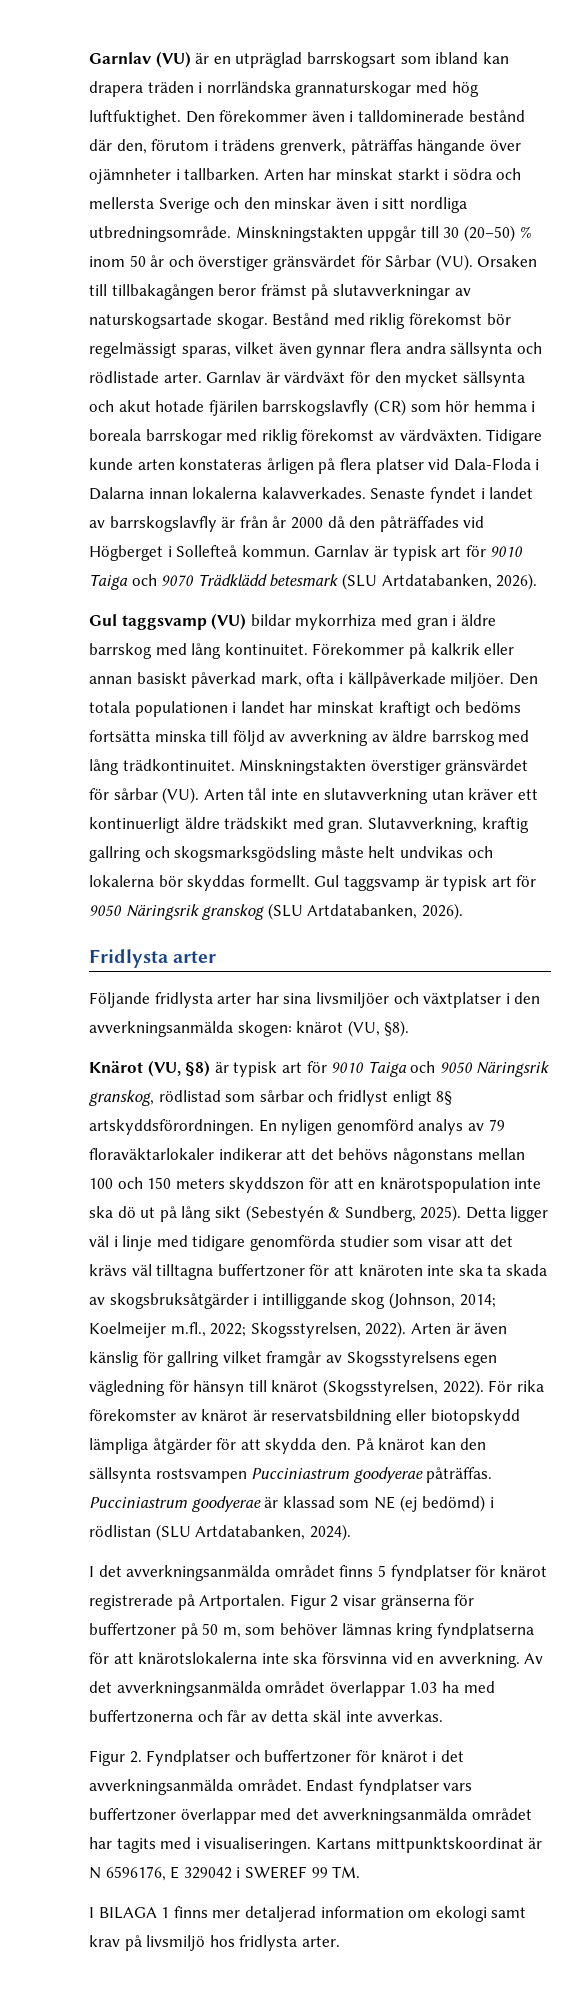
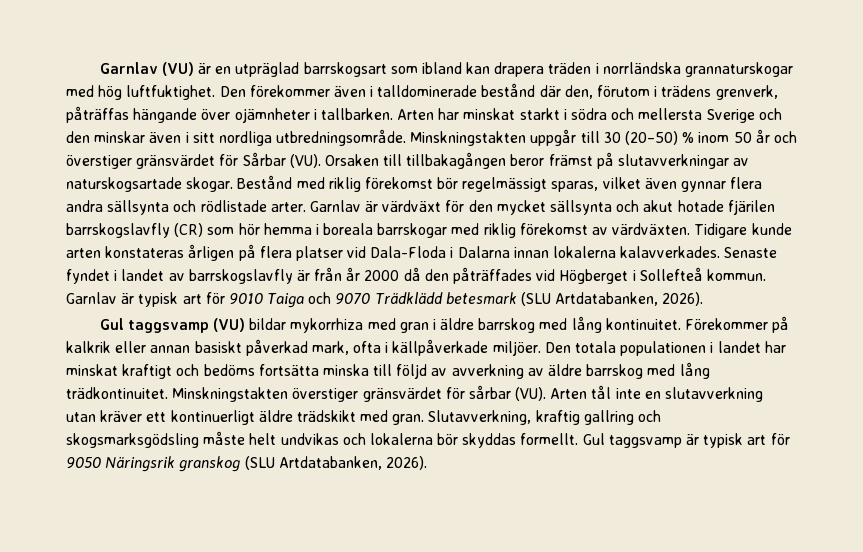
[89,949,217,968] [89,992,541,1008] [89,1020,410,1037] [89,1060,550,1077] [89,1090,453,1106] [89,1119,505,1135] [89,1148,525,1164] [89,1177,542,1193] [89,1205,549,1222] [89,1235,513,1251] [89,1264,547,1280] [89,1292,496,1309] [89,1321,508,1338] [89,1351,498,1367] [89,1379,544,1396] [89,1409,520,1425] [89,1438,487,1454] [89,1467,493,1483] [89,1495,494,1512] [89,1524,351,1541] [89,1565,547,1581] [89,1594,475,1610] [89,1623,534,1639] [89,1652,544,1668] [89,1681,495,1697] [89,1710,444,1723] [89,1750,464,1766] [89,1779,473,1795] [89,1808,532,1824] [89,1837,543,1853] [89,1866,361,1881] [89,1906,527,1922] [89,1935,340,1951] // Fridlysta arter // Följande fridlysta arter har sina livsmiljöer och växtplatser i den avverkningsanmälda skogen: knärot (VU, §8). // Knärot (VU, §8) är typisk art för 9010 Taiga och 9050 Näringsrik granskog, rödlistad som sårbar och fridlyst enligt 8§ artskyddsförordningen. En nyligen genomförd analys av 79 floraväktarlokaler indikerar att det behövs någonstans mellan 100 och 150 meters skyddszon för att en knärotspopulation inte ska dö ut på lång sikt (Sebestyén & Sundberg, 2025). Detta ligger väl i linje med tidigare genomförda studier som visar att det krävs väl tilltagna buffertzoner för att knäroten inte ska ta skada av skogsbruksåtgärder i intilliggande skog (Johnson, 2014; Koelmeijer m.fl., 2022; Skogsstyrelsen, 2022). Arten är även känslig för gallring vilket framgår av Skogsstyrelsens egen vägledning för hänsyn till knärot (Skogsstyrelsen, 2022). För rika förekomster av knärot är reservatsbildning eller biotopskydd lämpliga åtgärder för att skydda den. På knärot kan den sällsynta rostsvampen Pucciniastrum goodyerae påträffas. Pucciniastrum goodyerae är klassad som NE (ej bedömd) i rödlistan (SLU Artdatabanken, 2024). // I det avverkningsanmälda området finns 5 fyndplatser för knärot registrerade på Artportalen. Figur 2 visar gränserna för buffertzoner på 50 m, som behöver lämnas kring fyndplatserna för att knärotslokalerna inte ska försvinna vid en avverkning. Av det avverkningsanmälda området överlappar 1.03 ha med buffertzonerna och får av detta skäl inte avverkas. // Figur 2. Fyndplatser och buffertzoner för knärot i det avverkningsanmälda området. Endast fyndplatser vars buffertzoner överlappar med det avverkningsanmälda området har tagits med i visualiseringen. Kartans mittpunktskoordinat är N 6596176, E 329042 i SWEREF 99 TM. // I BILAGA 1 finns mer detaljerad information om ekologi samt krav på livsmiljö hos fridlysta arter. -> (427, 463) none

